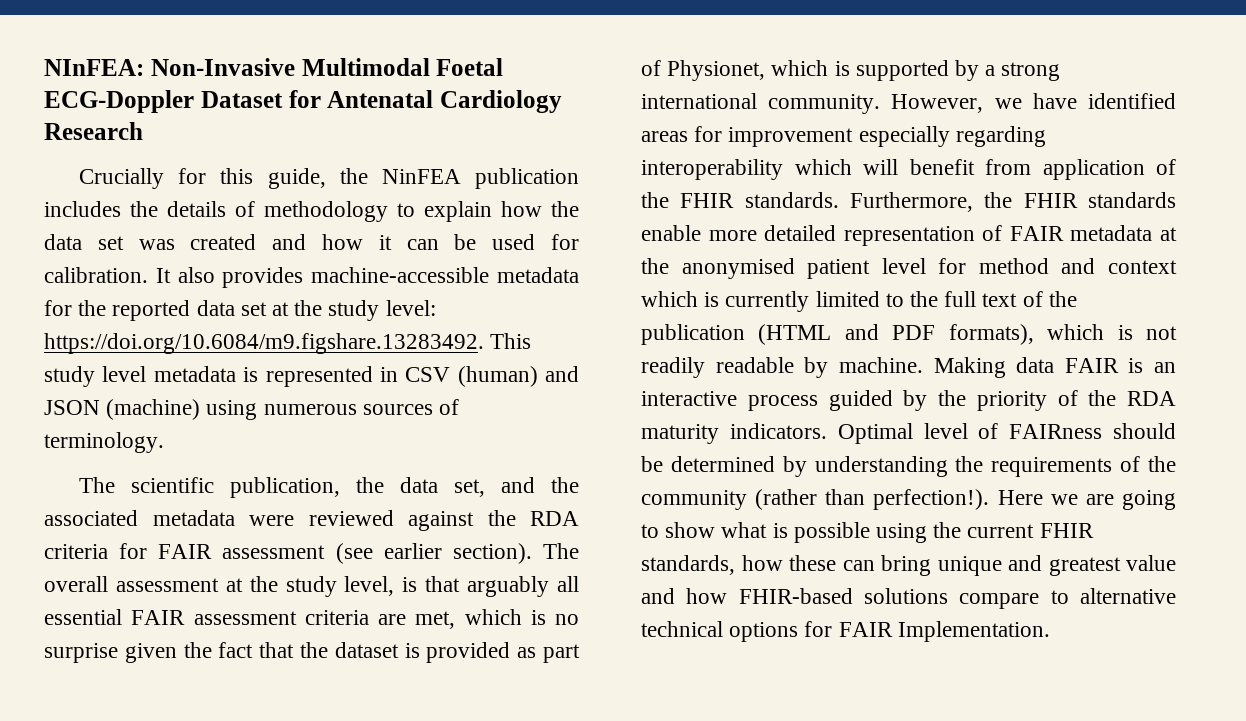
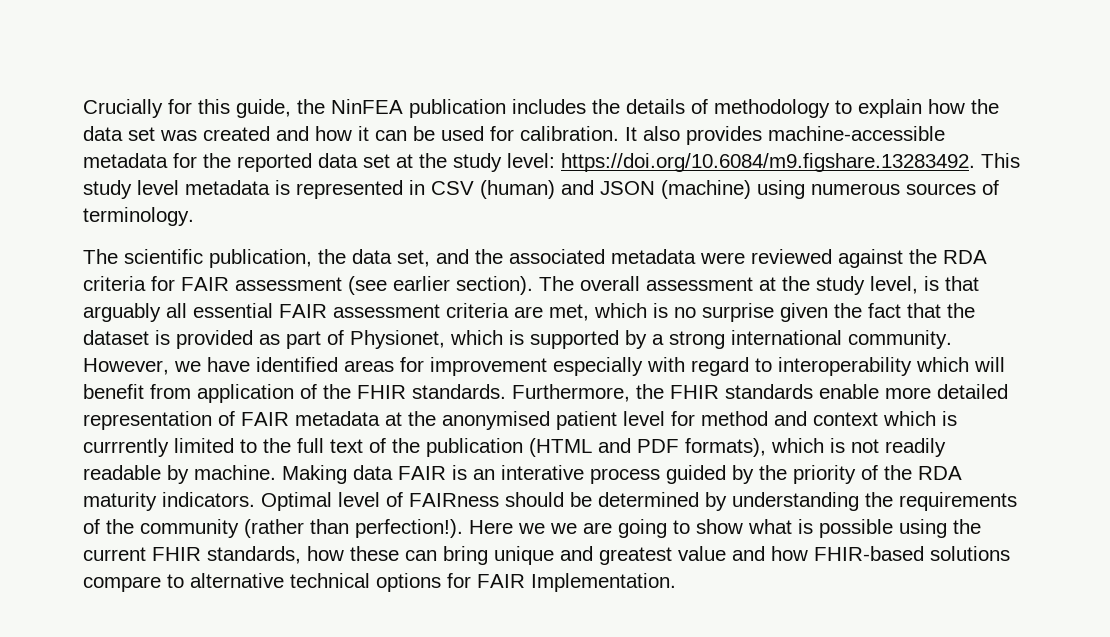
[44,58,504,76] [44,90,562,113] [44,122,143,140] NInFEA: Non-Invasive Multimodal Foetal ECG-Doppler Dataset for Antenatal Cardiology Research // -> (83, 108) none
[955,126,1046,147] regarding -> [647,357,772,376] with regard to
[725,291,810,312] currently -> [83,438,169,457] currrently
[641,391,737,406] interactive -> [501,465,584,480] interative
(1078, 499) none -> [550,523,577,534] we

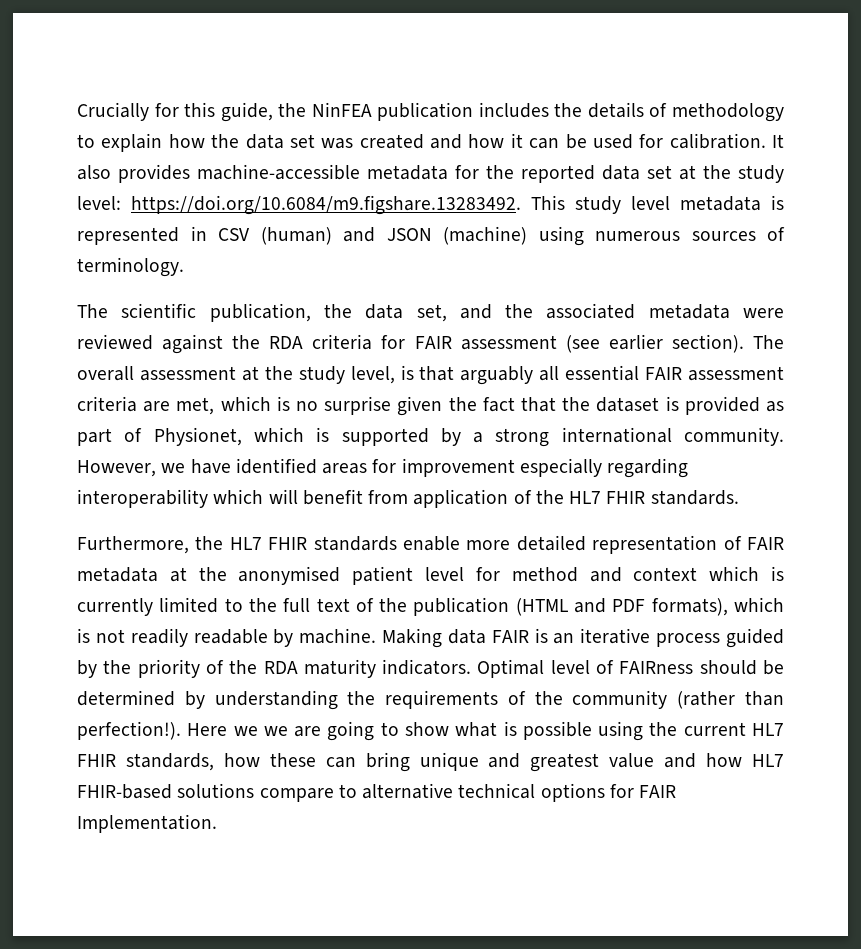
[647,357,772,376] with regard to -> [607,458,689,478] regarding
(351, 391) none -> [569,491,602,504] HL7
(506, 391) none -> (739, 497) //
(664, 391) none -> [229,537,262,550] HL7
[83,438,169,457] currrently -> [77,598,153,616] currently
[501,465,584,480] interative -> [580,628,651,644] iterative
(146, 554) none -> [752,723,785,736] HL7
(808, 553) none -> [751,754,784,767] HL7

